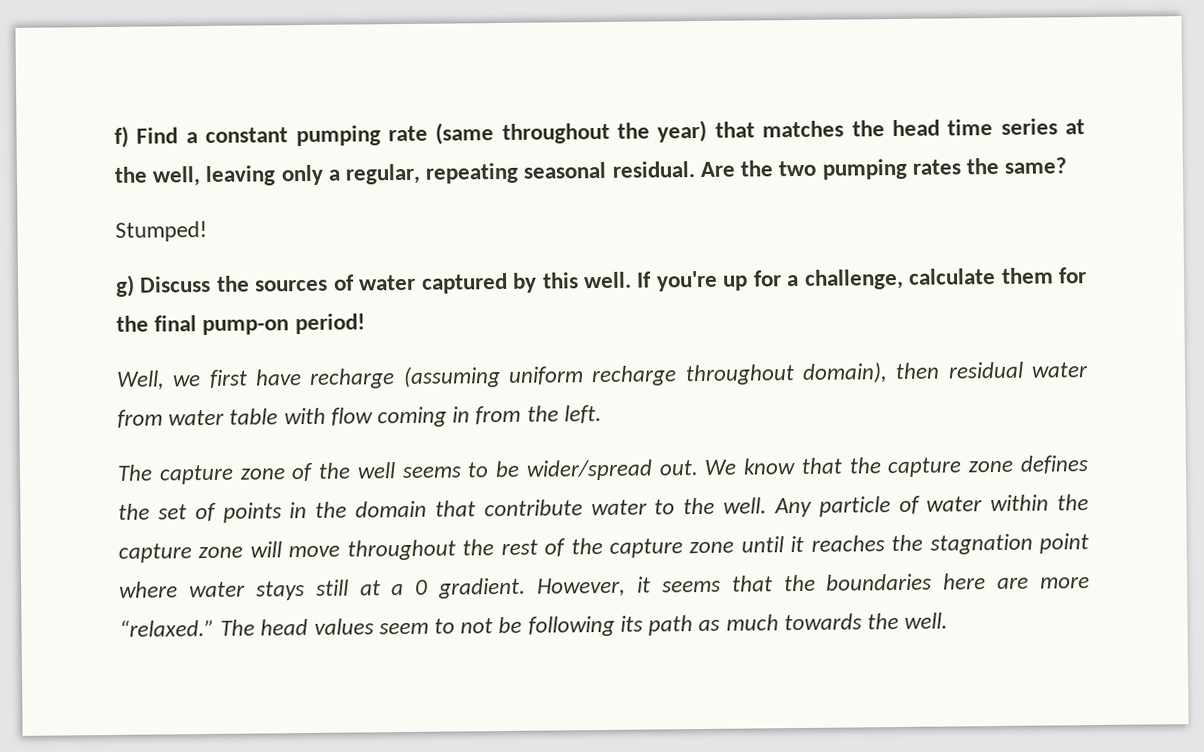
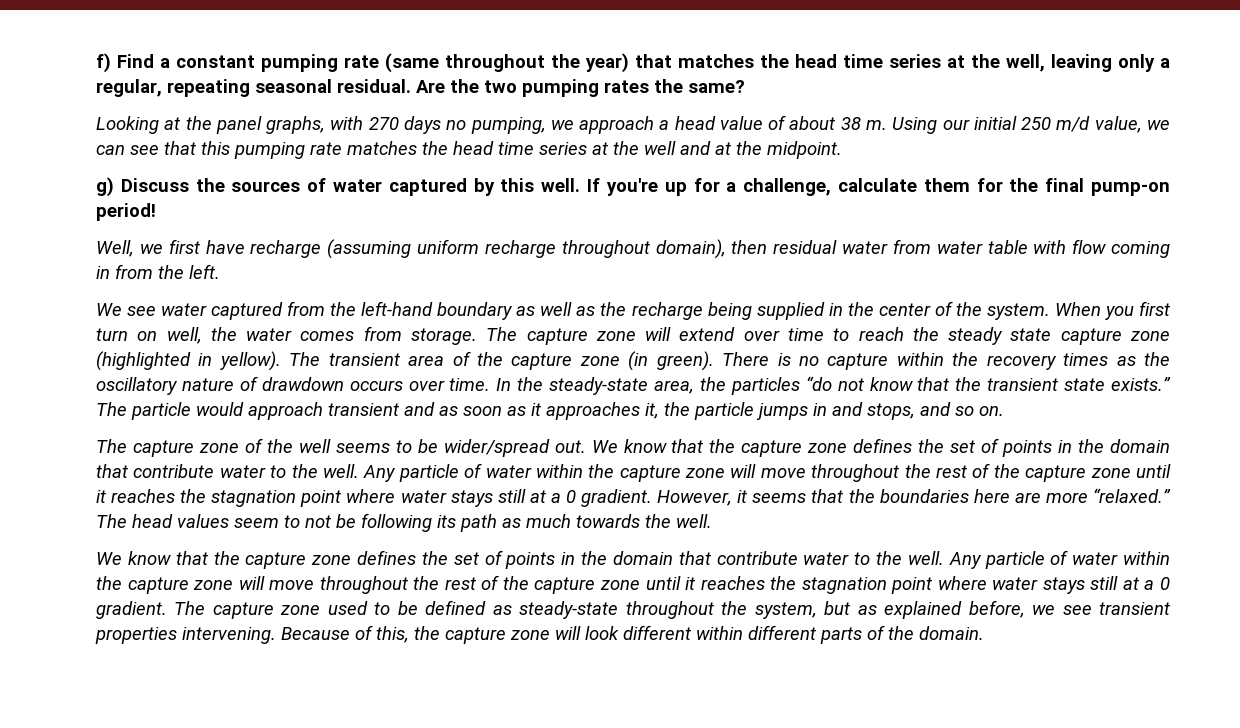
[115,220,207,242] Stumped! -> [96,115,1170,134] [96,141,842,159] Looking at the panel graphs, with 270 days no pumping, we approach a head value of about 38 m. Using our initial 250 m/d value, we can see that this pumping rate matches the head time series at the well and at the midpoint.
(602, 414) none -> [96,301,1171,320] [96,326,1171,345] [96,351,1171,371] [96,376,1171,395] [96,402,1004,420] // We see water captured from the left-hand boundary as well as the recharge being supplied in the center of the system. When you first turn on well, the water comes from storage. The capture zone will extend over time to reach the steady state capture zone (highlighted in yellow). The transient area of the capture zone (in green). There is no capture within the recovery times as the oscillatory nature of drawdown occurs over time. In the steady-state area, the particles “do not know that the transient state exists.” The particle would approach transient and as soon as it approaches it, the particle jumps in and stops, and so on.
(949, 620) none -> [96,550,1171,569] [96,575,1170,594] [96,600,1171,619] [95,625,984,644] // We know that the capture zone defines the set of points in the domain that contribute water to the well. Any particle of water within the capture zone will move throughout the rest of the capture zone until it reaches the stagnation point where water stays still at a 0 gradient. The capture zone used to be defined as steady-state throughout the system, but as explained before, we see transient properties intervening. Because of this, the capture zone will look different within different parts of the domain.

